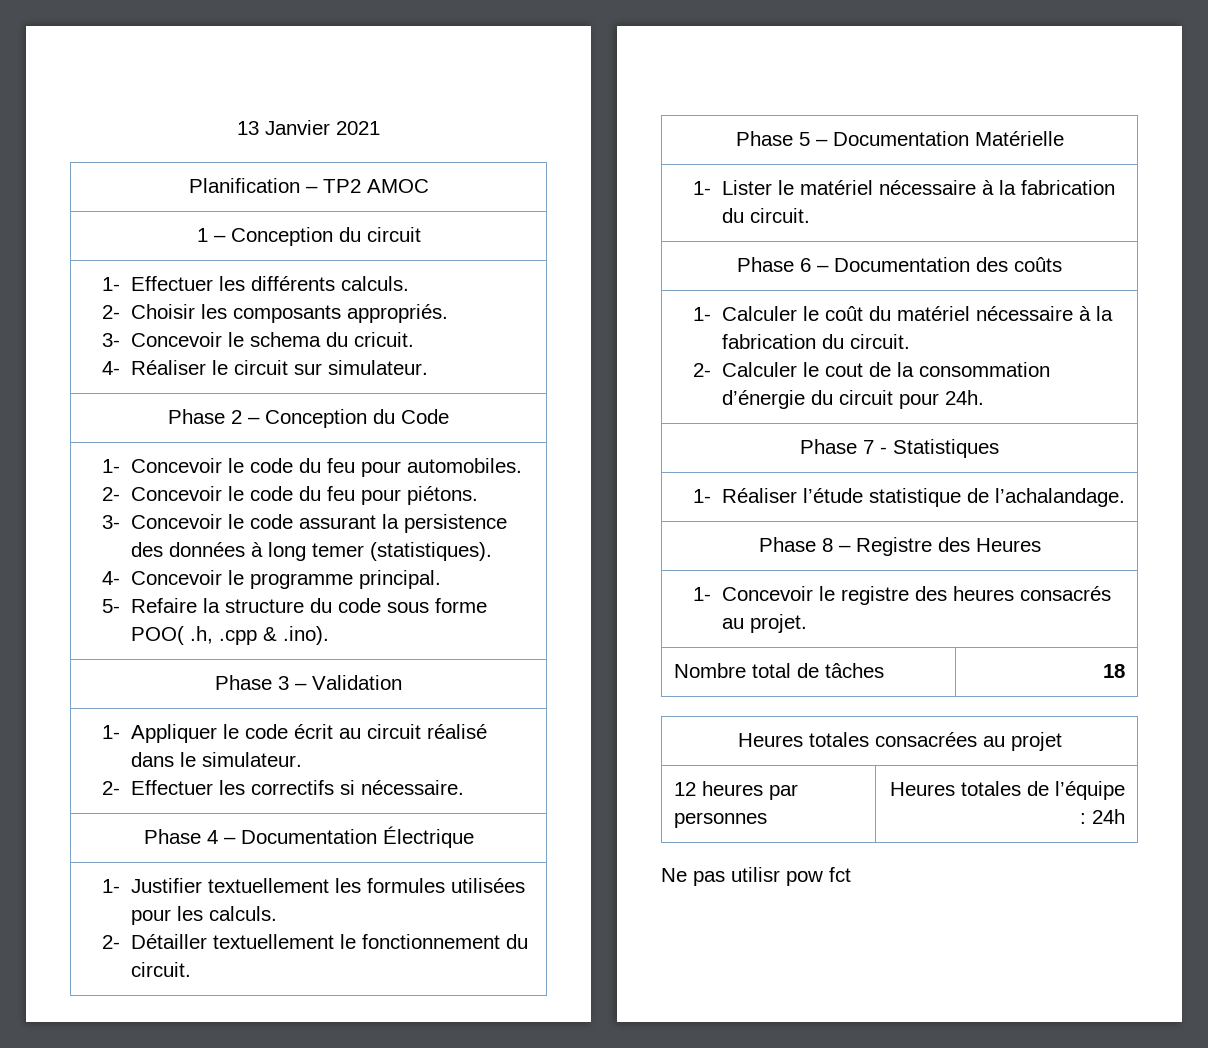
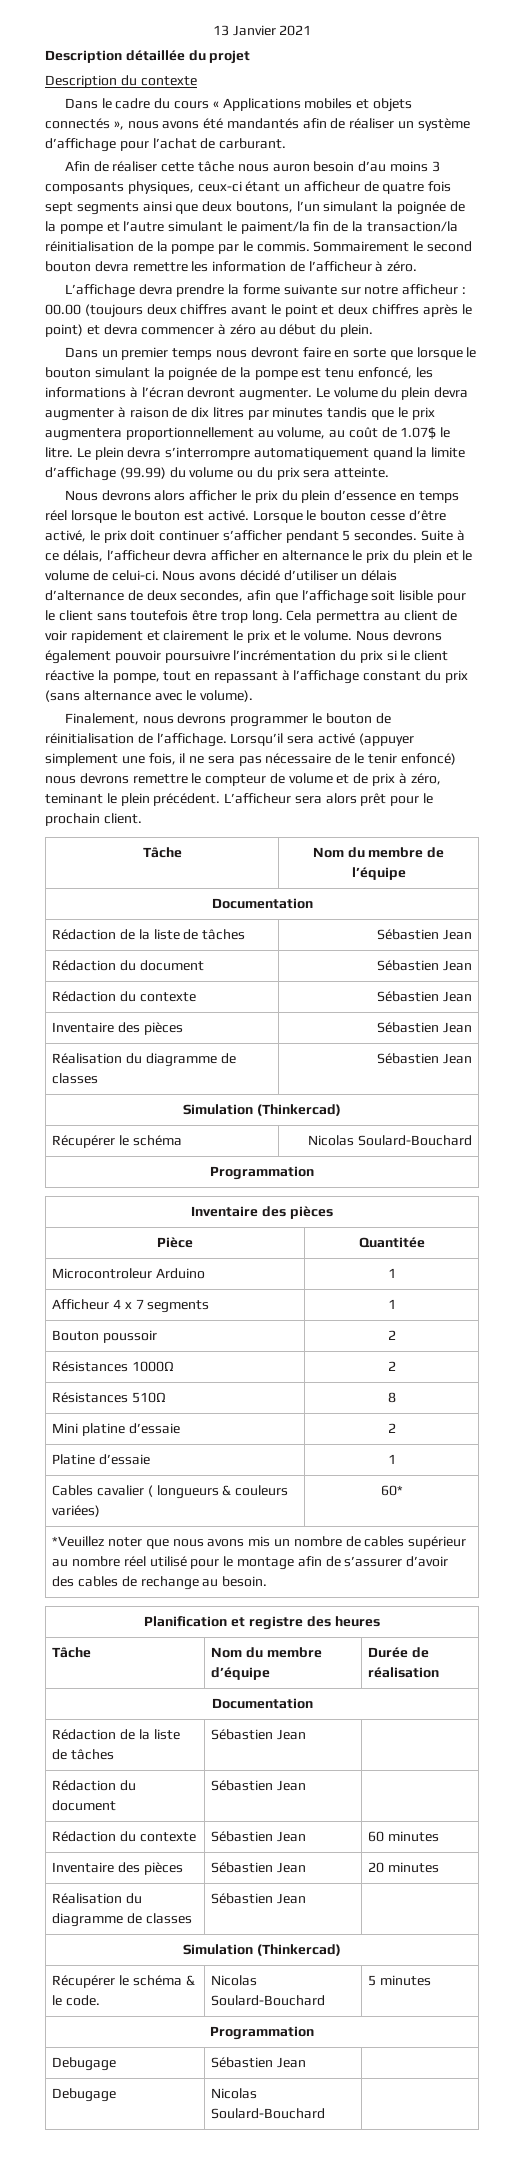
[188,178,429,193] [196,227,421,246] [102,276,409,291] [102,304,448,323] [102,332,414,347] [102,360,428,375] [168,409,449,428] [102,458,522,477] [102,486,478,505] [102,514,507,533] [130,542,492,561] [102,570,441,589] [102,598,487,613] [130,626,329,645] [215,675,402,690] [102,724,487,743] [130,752,302,767] [102,780,464,795] [143,826,474,848] [102,878,525,893] [130,906,277,925] [102,934,528,949] [130,962,191,977] [735,131,1064,146] [693,180,1115,195] [721,208,810,223] [737,257,1062,272] [693,306,1113,321] [721,334,910,349] [693,362,1050,377] [721,390,984,409] [800,439,999,458] [693,488,1125,507] [758,537,1041,556] [693,586,1111,605] [721,614,807,633] [673,663,884,678] [1103,664,1126,678] [737,732,1062,751] [673,781,798,800] [673,812,767,828] [890,781,1126,800] [1080,809,1126,824] [661,867,851,886] // Planification – TP2 AMOC // 1 – Conception du circuit // 1- Effectuer les différents calculs. // 2- Choisir les composants appropriés. // 3- Concevoir le schema du cricuit. // 4- Réaliser le circuit sur simulateur. // Phase 2 – Conception du Code // 1- Concevoir le code du feu pour automobiles. // 2- Concevoir le code du feu pour piétons. // 3- Concevoir le code assurant la persistence des données à long temer (statistiques). // 4- Concevoir le programme principal. // 5- Refaire la structure du code sous forme POO( .h, .cpp & .ino). // Phase 3 – Validation // 1- Appliquer le code écrit au circuit réalisé dans le simulateur. // 2- Effectuer les correctifs si nécessaire. // Phase 4 – Documentation Électrique // 1- Justifier textuellement les formules utilisées pour les calculs. // 2- Détailler textuellement le fonctionnement du circuit. // Phase 5 – Documentation Matérielle // 1- Lister le matériel nécessaire à la fabrication du circuit. // Phase 6 – Documentation des coûts // 1- Calculer le coût du matériel nécessaire à la fabrication du circuit. // 2- Calculer le cout de la consommation d’énergie du circuit pour 24h. // Phase 7 - Statistiques // 1- Réaliser l’étude statistique de l’achalandage. // Phase 8 – Registre des Heures // 1- Concevoir le registre des heures consacrés au projet. // Nombre total de tâches | 18 // Heures totales consacrées au projet // 12 heures par personnes | Heures totales de l’équipe : 24h // Ne pas utilisr pow fct -> [45,50,251,64] [45,75,197,88] [64,98,412,112] [45,118,470,131] [45,138,287,152] [64,161,440,172] [45,181,452,194] [45,201,465,215] [45,221,458,234] [45,241,473,254] [45,261,418,272] [64,284,466,298] [45,304,472,318] [45,324,374,337] [64,347,477,360] [45,367,433,381] [45,387,469,401] [45,407,435,421] [45,427,451,441] [45,447,466,460] [45,467,390,481] [64,490,459,503] [45,510,446,523] [45,530,465,543] [45,550,473,563] [45,570,398,581] [45,590,467,604] [45,610,457,624] [45,630,442,643] [45,650,449,664] [45,670,468,684] [45,690,254,702] [64,713,391,727] [45,733,414,747] [45,753,456,766] [45,773,441,786] [45,793,434,806] [45,813,142,826] [142,847,182,858] [312,847,445,858] [351,867,406,880] [211,898,313,909] [52,929,246,940] [376,929,472,940] [52,960,204,971] [376,960,472,971] [52,991,196,1002] [376,991,472,1002] [52,1022,183,1035] [376,1022,472,1033] [52,1053,236,1067] [52,1073,99,1084] [376,1053,472,1064] [183,1104,341,1116] [52,1135,182,1148] [307,1135,472,1146] [210,1166,314,1180] [191,1206,333,1219] [157,1237,193,1248] [358,1237,425,1248] [52,1268,206,1279] [387,1268,396,1278] [52,1299,210,1313] [387,1299,396,1309] [52,1330,158,1343] [387,1330,396,1340] [52,1361,175,1372] [387,1361,396,1371] [52,1392,167,1403] [387,1392,396,1403] [52,1423,180,1436] [387,1423,396,1433] [52,1454,151,1465] [387,1454,396,1464] [52,1485,289,1499] [52,1505,101,1517] [380,1485,403,1496] [52,1536,467,1549] [52,1556,449,1570] [52,1576,268,1590] [144,1616,380,1630] [52,1647,92,1658] [211,1647,322,1658] [211,1667,271,1680] [368,1647,430,1658] [368,1667,440,1678] [211,1698,313,1709] [52,1729,180,1740] [52,1749,115,1760] [211,1729,307,1740] [52,1780,137,1791] [52,1800,117,1811] [211,1780,307,1791] [52,1831,196,1842] [211,1831,307,1842] [368,1831,440,1842] [52,1862,183,1875] [211,1862,307,1873] [368,1862,440,1873] [52,1893,143,1904] [52,1913,192,1927] [211,1893,307,1904] [183,1944,341,1956] [52,1975,195,1988] [52,1995,101,2006] [211,1975,258,1986] [211,1995,326,2006] [368,1975,432,1986] [210,2026,314,2040] [52,2057,117,2071] [211,2057,307,2068] [52,2088,117,2102] [211,2088,258,2099] [211,2108,326,2119] // Description détaillée du projet // Description du contexte // Dans le cadre du cours « Applications mobiles et objets connectés », nous avons été mandantés afin de réaliser un système d’affichage pour l’achat de carburant. // Afin de réaliser cette tâche nous auron besoin d’au moins 3 composants physiques, ceux-ci étant un afficheur de quatre fois sept segments ainsi que deux boutons, l’un simulant la poignée de la pompe et l’autre simulant le paiment/la fin de la transaction/la réinitialisation de la pompe par le commis. Sommairement le second bouton devra remettre les information de l’afficheur à zéro. // L’affichage devra prendre la forme suivante sur notre afficheur : 00.00 (toujours deux chiffres avant le point et deux chiffres après le point) et devra commencer à zéro au début du plein. // Dans un premier temps nous devront faire en sorte que lorsque le bouton simulant la poignée de la pompe est tenu enfoncé, les informations à l’écran devront augmenter. Le volume du plein devra augmenter à raison de dix litres par minutes tandis que le prix augmentera proportionnellement au volume, au coût de 1.07$ le litre. Le plein devra s’interrompre automatiquement quand la limite d’affichage (99.99) du volume ou du prix sera atteinte. // Nous devrons alors afficher le prix du plein d’essence en temps réel lorsque le bouton est activé. Lorsque le bouton cesse d’être activé, le prix doit continuer s’afficher pendant 5 secondes. Suite à ce délais, l’afficheur devra afficher en alternance le prix du plein et le volume de celui-ci. Nous avons décidé d’utiliser un délais d’alternance de deux secondes, afin que l’affichage soit lisible pour le client sans toutefois être trop long. Cela permettra au client de voir rapidement et clairement le prix et le volume. Nous devrons également pouvoir poursuivre l’incrémentation du prix si le client réactive la pompe, tout en repassant à l’affichage constant du prix (sans alternance avec le volume). // Finalement, nous devrons programmer le bouton de réinitialisation de l’affichage. Lorsqu’il sera activé (appuyer simplement une fois, il ne sera pas nécessaire de le tenir enfoncé) nous devrons remettre le compteur de volume et de prix à zéro, teminant le plein précédent. L’afficheur sera alors prêt pour le prochain client. // Tâche | Nom du membre de l’équipe // Documentation // Rédaction de la liste de tâches | Sébastien Jean // Rédaction du document | Sébastien Jean // Rédaction du contexte | Sébastien Jean // Inventaire des pièces | Sébastien Jean // Réalisation du diagramme de classes | Sébastien Jean // Simulation (Thinkercad) // Récupérer le schéma | Nicolas Soulard-Bouchard // Programmation // Inventaire des pièces // Pièce | Quantitée // Microcontroleur Arduino | 1 // Afficheur 4 x 7 segments | 1 // Bouton poussoir | 2 // Résistances 1000Ω | 2 // Résistances 510Ω | 8 // Mini platine d’essaie | 2 // Platine d’essaie | 1 // Cables cavalier ( longueurs & couleurs variées) | 60* // *Veuillez noter que nous avons mis un nombre de cables supérieur au nombre réel utilisé pour le montage afin de s’assurer d’avoir des cables de rechange au besoin. // Planification et registre des heures // Tâche | Nom du membre d’équipe | Durée de réalisation // Documentation // Rédaction de la liste de tâches | Sébastien Jean | // Rédaction du document | Sébastien Jean | // Rédaction du contexte | Sébastien Jean | 60 minutes // Inventaire des pièces | Sébastien Jean | 20 minutes // Réalisation du diagramme de classes | Sébastien Jean | // Simulation (Thinkercad) // Récupérer le schéma & le code. | Nicolas Soulard-Bouchard | 5 minutes // Programmation // Debugage | Sébastien Jean | // Debugage | Nicolas Soulard-Bouchard |

